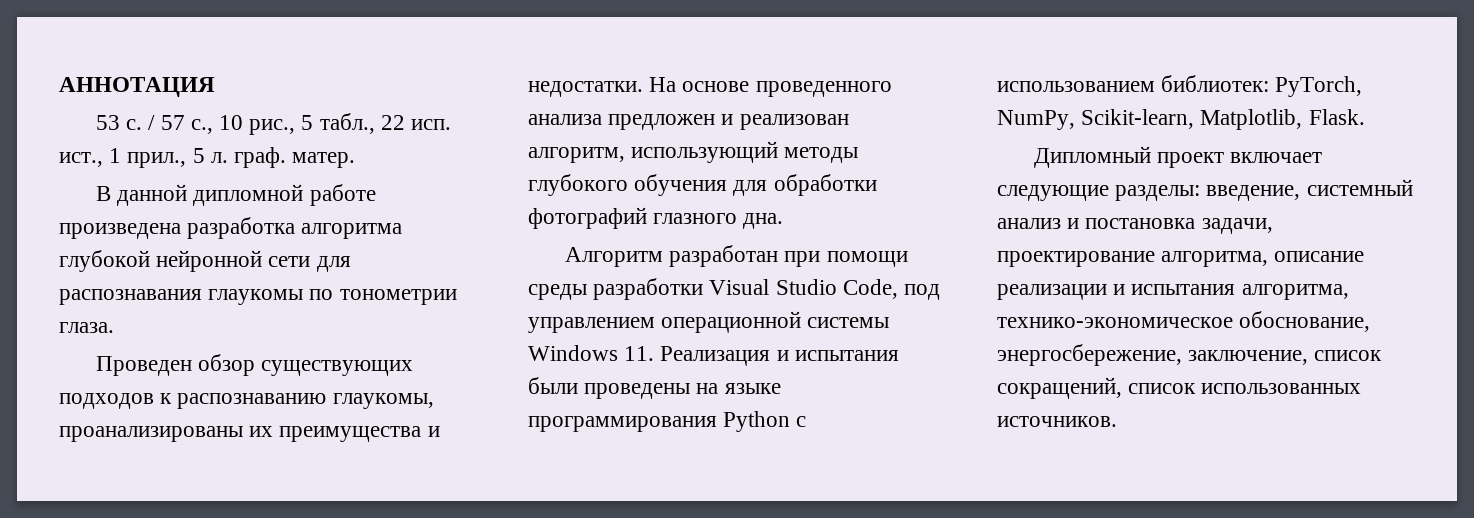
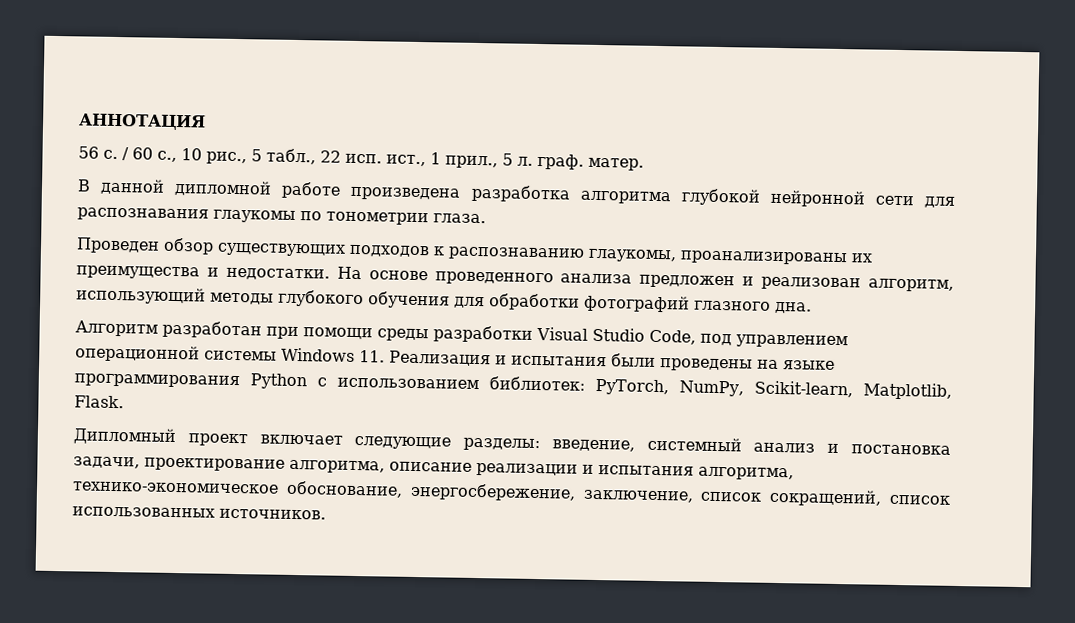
[96,115,121,130] 53 -> [78,146,99,159] 56
[160,115,185,130] 57 -> [132,147,153,160] 60

